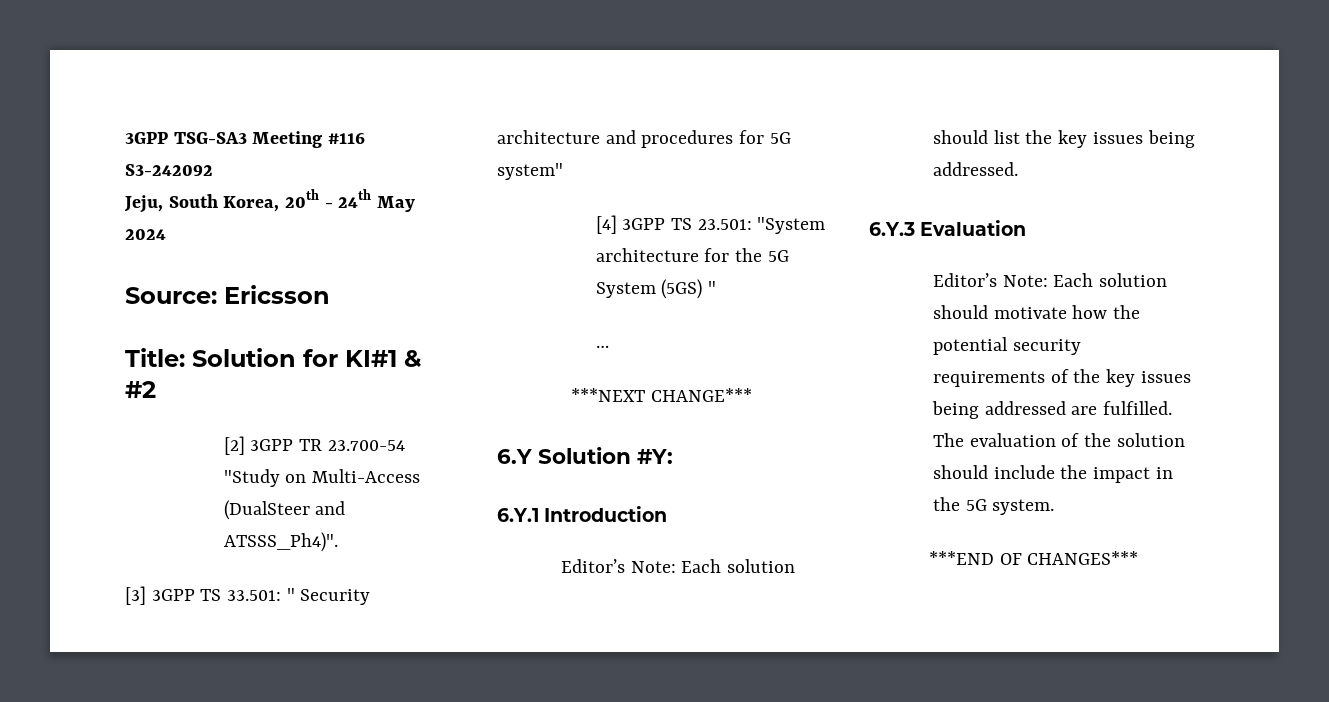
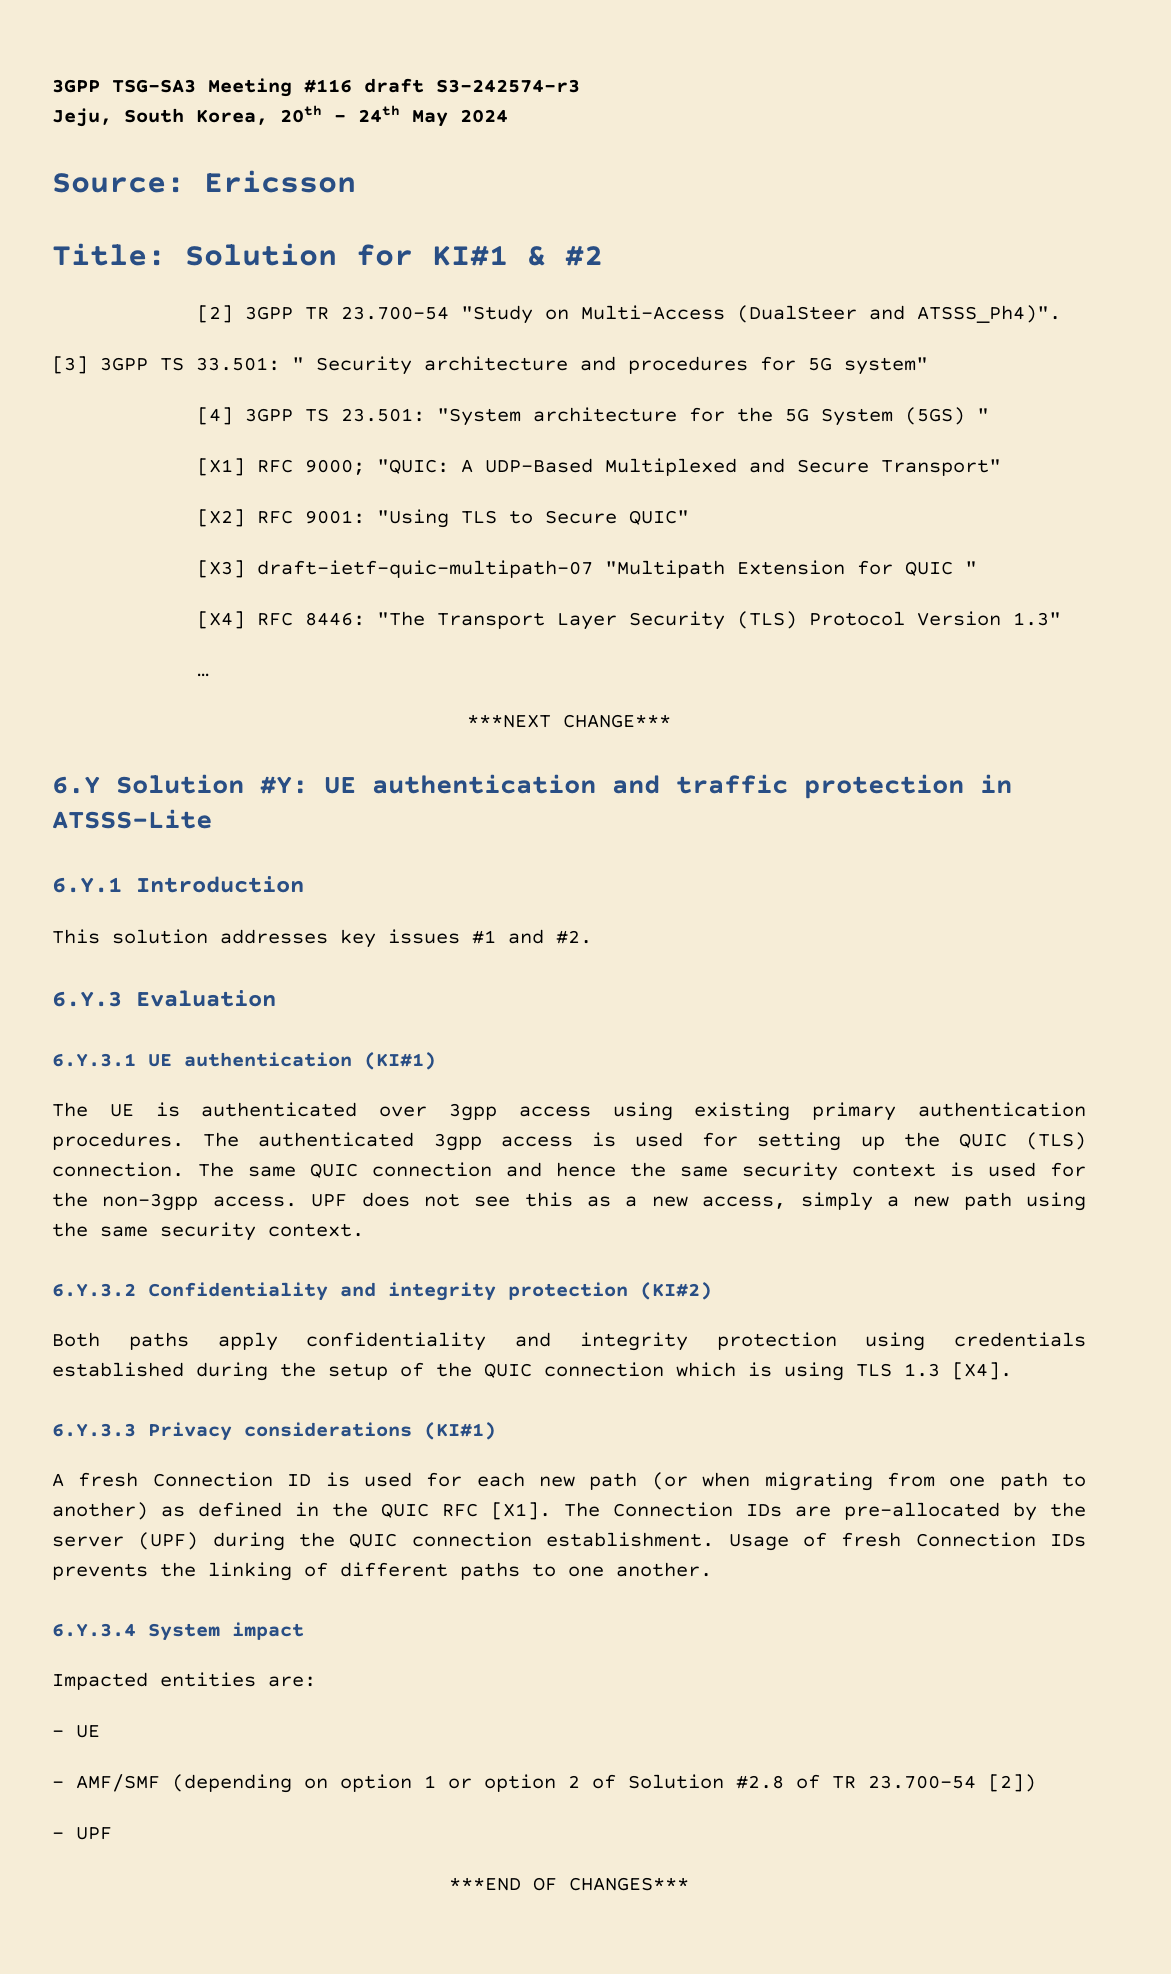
[125,164,213,176] S3-242092 -> [364,78,580,93] draft S3-242574-r3
(717, 287) none -> [196,458,1001,476] [196,509,689,528] [196,560,977,578] [196,611,1061,630] // [X1] RFC 9000; "QUIC: A UDP-Based Multiplexed and Secure Transport" // [X2] RFC 9001: "Using TLS to Secure QUIC" // [X3] draft-ietf-quic-multipath-07 "Multipath Extension for QUIC " // [X4] RFC 8446: "The Transport Layer Security (TLS) Protocol Version 1.3"
[497,506,668,522] [561,559,796,573] [933,130,1195,148] [933,162,1019,176] [869,220,1027,236] [933,273,1168,287] [933,305,1141,319] [933,337,1081,355] [933,369,1191,387] [932,401,1173,419] [933,433,1185,447] [933,465,1173,483] [933,497,1055,515] // 6.Y.1 Introduction // Editor’s Note: Each solution should list the key issues being addressed. // 6.Y.3 Evaluation // Editor’s Note: Each solution should motivate how the potential security requirements of the key issues being addressed are fulfilled. The evaluation of the solution should include the impact in the 5G system. -> [324,774,1012,799] [52,809,212,829] [52,876,304,893] [52,929,592,948] [52,990,276,1007] [52,1052,436,1070] [52,1102,1086,1121] [52,1132,1086,1151] [52,1162,1086,1181] [52,1192,1086,1211] [52,1222,364,1241] [52,1282,712,1301] [52,1332,1086,1351] [52,1362,1012,1381] [52,1422,496,1441] [52,1472,1086,1491] [52,1502,1086,1521] [52,1532,1086,1551] [52,1562,712,1581] [52,1622,304,1641] [52,1672,316,1690] [52,1725,100,1738] [52,1774,1036,1793] [52,1827,112,1840] UE authentication and traffic protection in ATSSS-Lite // 6.Y.1 Introduction // This solution addresses key issues #1 and #2. // 6.Y.3 Evaluation // 6.Y.3.1 UE authentication (KI#1) // The UE is authenticated over 3gpp access using existing primary authentication procedures. The authenticated 3gpp access is used for setting up the QUIC (TLS) connection. The same QUIC connection and hence the same security context is used for the non-3gpp access. UPF does not see this as a new access, simply a new path using the same security context. // 6.Y.3.2 Confidentiality and integrity protection (KI#2) // Both paths apply confidentiality and integrity protection using credentials established during the setup of the QUIC connection which is using TLS 1.3 [X4]. // 6.Y.3.3 Privacy considerations (KI#1) // A fresh Connection ID is used for each new path (or when migrating from one path to another) as defined in the QUIC RFC [X1]. The Connection IDs are pre-allocated by the server (UPF) during the QUIC connection establishment. Usage of fresh Connection IDs prevents the linking of different paths to one another. // 6.Y.3.4 System impact // Impacted entities are: // - UE // - AMF/SMF (depending on option 1 or option 2 of Solution #2.8 of TR 23.700-54 [2]) // - UPF

